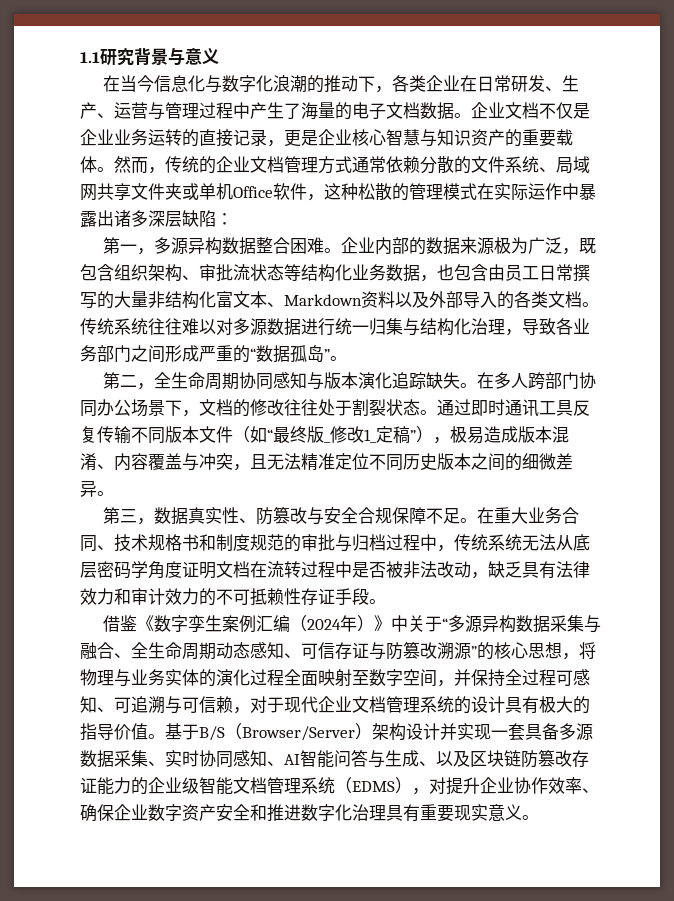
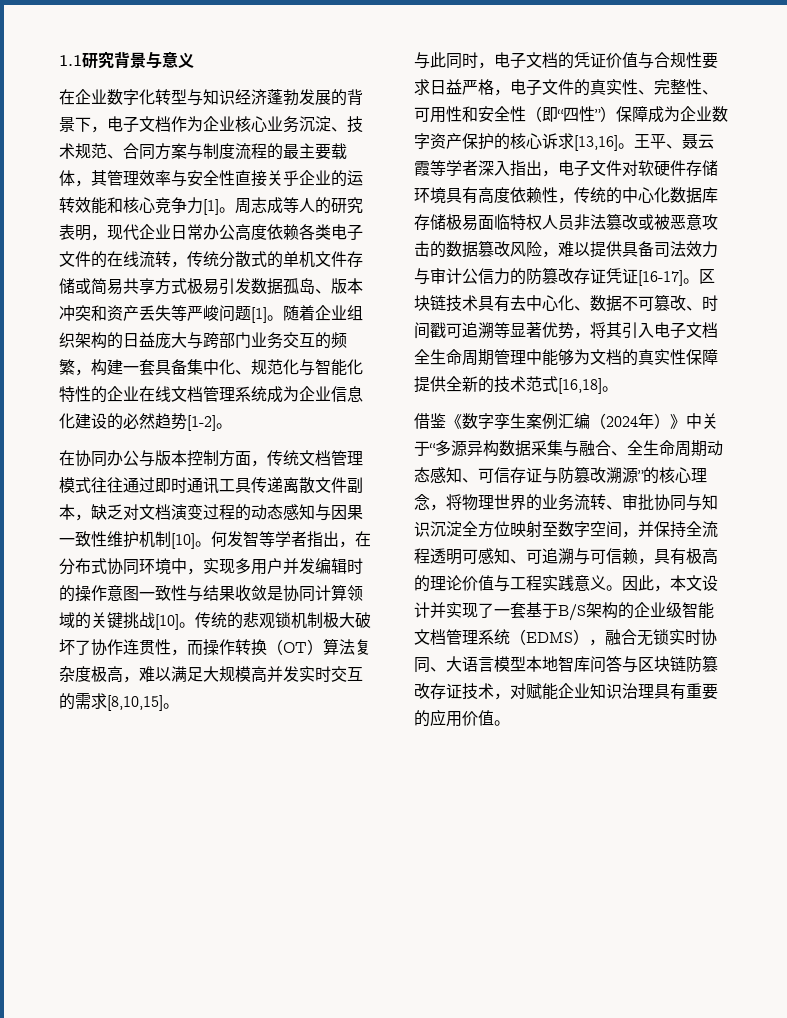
[119,75,579,93] [80,102,590,120] [80,129,573,147] [80,156,590,174] [80,183,596,201] [80,210,233,227] [102,237,596,255] [80,264,590,282] [80,291,599,309] [80,318,590,336] [80,345,347,363] [102,372,596,390] [80,399,590,417] [80,426,569,444] [80,453,573,471] [80,481,114,497] [102,507,579,525] [80,534,590,552] [80,561,590,579] [80,588,369,606] 当今信息化与数字化浪潮的推动下，各类企业在日常研发、生产、运营与管理过程中产生了海量的电子文档数据。企业文档不仅是企业业务运转的直接记录，更是企业核心智慧与知识资产的重要载体。然而，传统的企业文档管理方式通常依赖分散的文件系统、局域网共享文件夹或单机Office软件，这种松散的管理模式在实际运作中暴露出诸多深层缺陷： // 第一，多源异构数据整合困难。企业内部的数据来源极为广泛，既包含组织架构、审批流状态等结构化业务数据，也包含由员工日常撰写的大量非结构化富文本、Markdown资料以及外部导入的各类文档。传统系统往往难以对多源数据进行统一归集与结构化治理，导致各业务部门之间形成严重的“数据孤岛”。 // 第二，全生命周期协同感知与版本演化追踪缺失。在多人跨部门协同办公场景下，文档的修改往往处于割裂状态。通过即时通讯工具反复传输不同版本文件（如“最终版_修改1_定稿”），极易造成版本混淆、内容覆盖与冲突，且无法精准定位不同历史版本之间的细微差异。 // 第三，数据真实性、防篡改与安全合规保障不足。在重大业务合同、技术规格书和制度规范的审批与归档过程中，传统系统无法从底层密码学角度证明文档在流转过程中是否被非法改动，缺乏具有法律效力和审计效力的不可抵赖性存证手段 -> [75,89,363,106] [59,116,363,133] [59,143,347,160] [59,170,363,187] [59,197,363,215] [59,224,363,241] [59,251,363,268] [59,278,363,295] [59,305,363,323] [59,332,347,349] [59,359,363,376] [59,386,363,403] [59,413,232,431] [59,450,363,467] [59,477,363,494] [59,504,363,521] [59,531,371,549] [59,558,363,575] [59,584,363,602] [59,612,371,630] [59,638,371,656] [59,666,363,683] [59,693,179,711] [414,52,718,69] [414,79,718,96] [414,106,728,123] [414,133,714,151] [414,160,718,177] [414,187,718,204] [414,214,718,231] [414,241,718,258] [414,268,715,286] [414,295,718,312] [414,322,718,339] [414,349,718,366] [414,376,602,394] 企业数字化转型与知识经济蓬勃发展的背景下，电子文档作为企业核心业务沉淀、技术规范、合同方案与制度流程的最主要载体，其管理效率与安全性直接关乎企业的运转效能和核心竞争力[1]。周志成等人的研究表明，现代企业日常办公高度依赖各类电子文件的在线流转，传统分散式的单机文件存储或简易共享方式极易引发数据孤岛、版本冲突和资产丢失等严峻问题[1]。随着企业组织架构的日益庞大与跨部门业务交互的频繁，构建一套具备集中化、规范化与智能化特性的企业在线文档管理系统成为企业信息化建设的必然趋势[1-2]。 // 在协同办公与版本控制方面，传统文档管理模式往往通过即时通讯工具传递离散文件副本，缺乏对文档演变过程的动态感知与因果一致性维护机制[10]。何发智等学者指出，在分布式协同环境中，实现多用户并发编辑时的操作意图一致性与结果收敛是协同计算领域的关键挑战[10]。传统的悲观锁机制极大破坏了协作连贯性，而操作转换（OT）算法复杂度极高，难以满足大规模高并发实时交互的需求[8,10,15]。 // 与此同时，电子文档的凭证价值与合规性要求日益严格，电子文件的真实性、完整性、可用性和安全性（即“四性”）保障成为企业数字资产保护的核心诉求[13,16]。王平、聂云霞等学者深入指出，电子文件对软硬件存储环境具有高度依赖性，传统的中心化数据库存储极易面临特权人员非法篡改或被恶意攻击的数据篡改风险，难以提供具备司法效力与审计公信力的防篡改存证凭证[16-17]。区块链技术具有去中心化、数据不可篡改、时间戳可追溯等显著优势，将其引入电子文档全生命周期管理中能够为文档的真实性保障提供全新的技术范式[16,18]
[528,642,562,659] 思想 -> [691,468,707,483] [414,494,430,510] 理念
[114,669,318,687] 与业务实体的演化过程全面 -> [494,494,718,511] [414,521,510,538] 世界的业务流转、审批协同与知识沉淀全方位
[522,669,556,686] 过程 -> [702,521,718,538] [414,548,462,565] 流程透明
[250,696,590,714] [80,723,593,741] [80,749,589,768] [80,777,131,795] 对于现代企业文档管理系统的设计具有极大的指导价值。基于B/S（Browser/Server）架构设计并实现一套具备多源数据采集、实时协同感知、AI智能问答与生成、以及区块链防篡改存证能力 -> [654,548,718,565] [414,575,718,592] [414,602,618,621] 具有极高的理论价值与工程实践意义。因此，本文设计并实现了一套基于B/S架构
[429,777,599,795] [80,804,352,822] 对提升企业协作效率、确保企业数字资产安全和推进数字化 -> [605,629,717,646] [414,656,718,673] [414,683,622,700] 融合无锁实时协同、大语言模型本地智库问答与区块链防篡改存证技术，对赋能企业知识
[454,804,522,821] 现实意义 -> [414,709,494,727] 的应用价值

